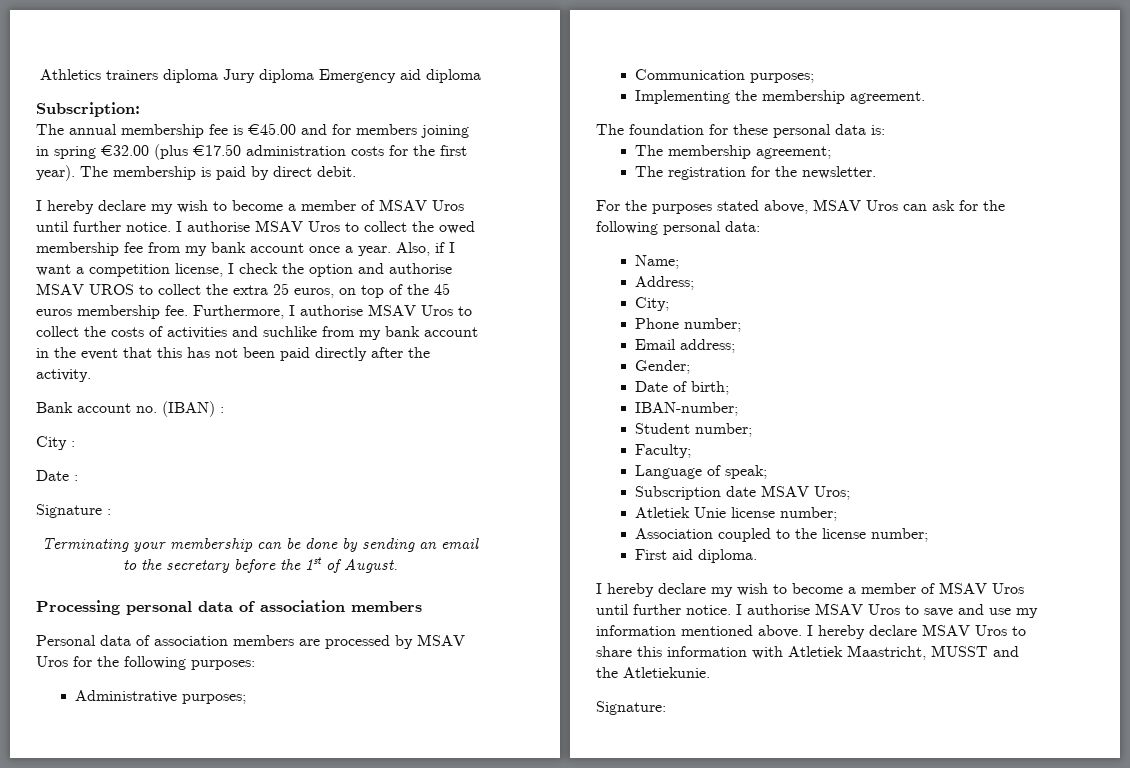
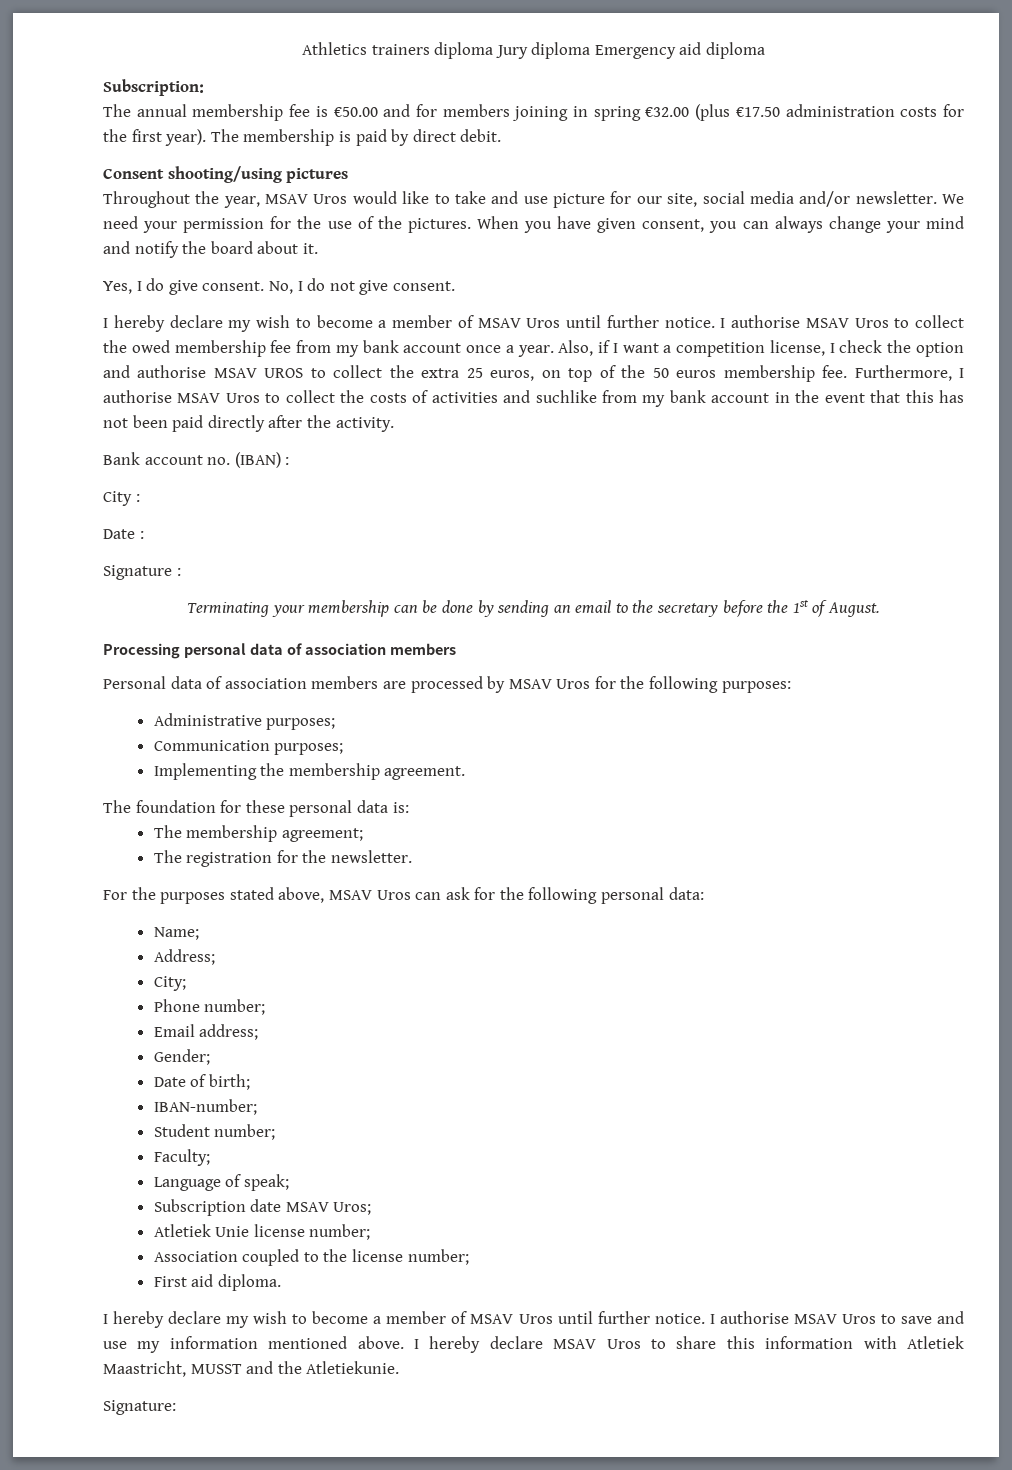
[248,123,296,135] €45.00 -> [333,107,378,117] €50.00
(356, 171) none -> [103,166,349,183] [103,191,964,208] [103,216,964,233] [103,241,318,258] [103,278,455,295] // Consent shooting/using pictures // Throughout the year, MSAV Uros would like to take and use picture for our site, social media and/or newsletter. We need your permission for the use of the pictures. When you have given consent, you can always change your mind and notify the board about it. // Yes, I do give consent. No, I do not give consent.
[434,283,450,295] 45 -> [652,368,669,378] 50

